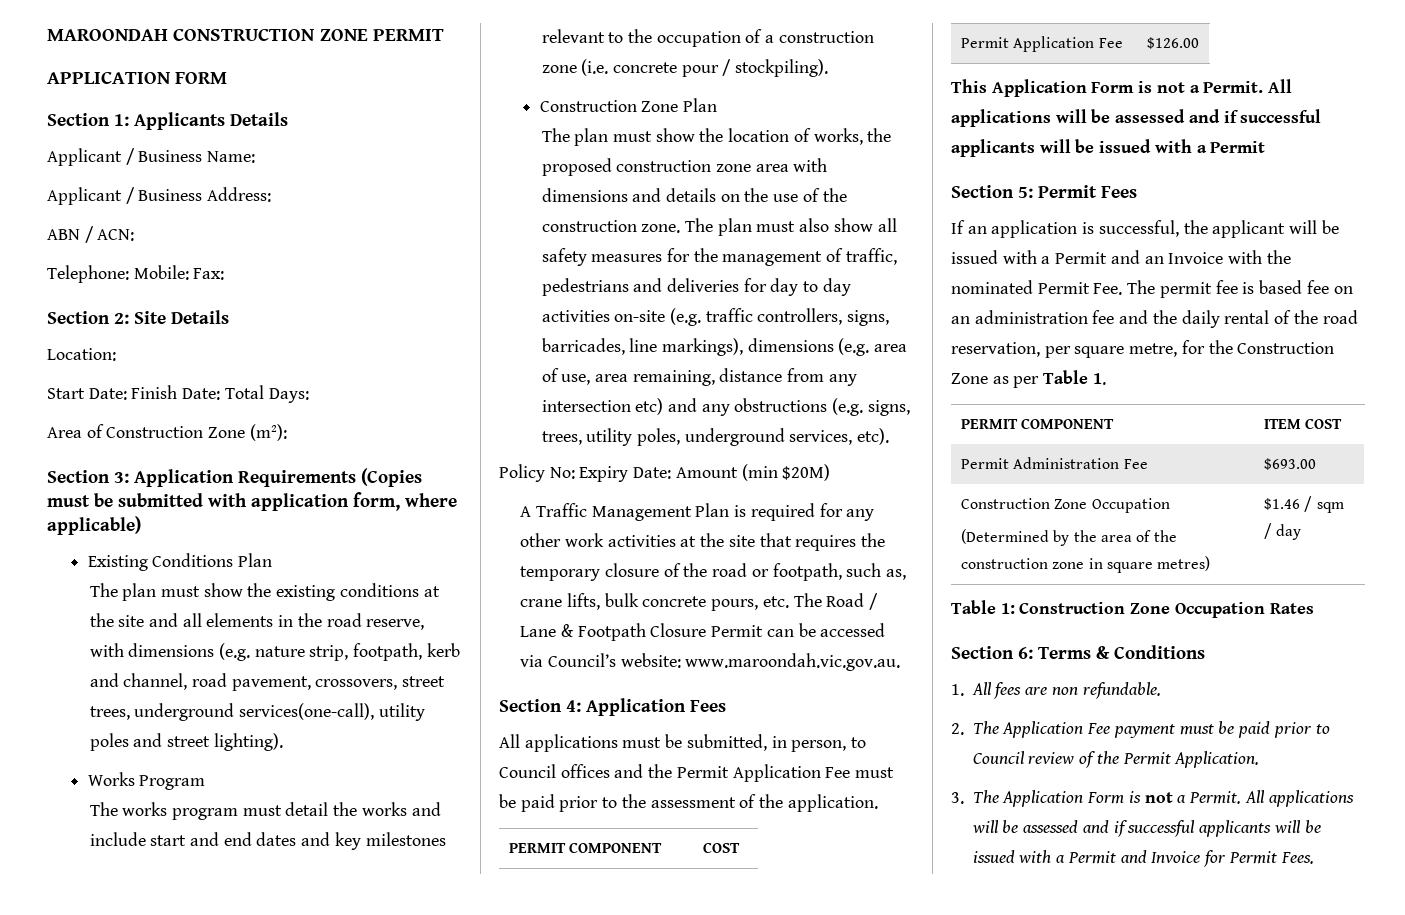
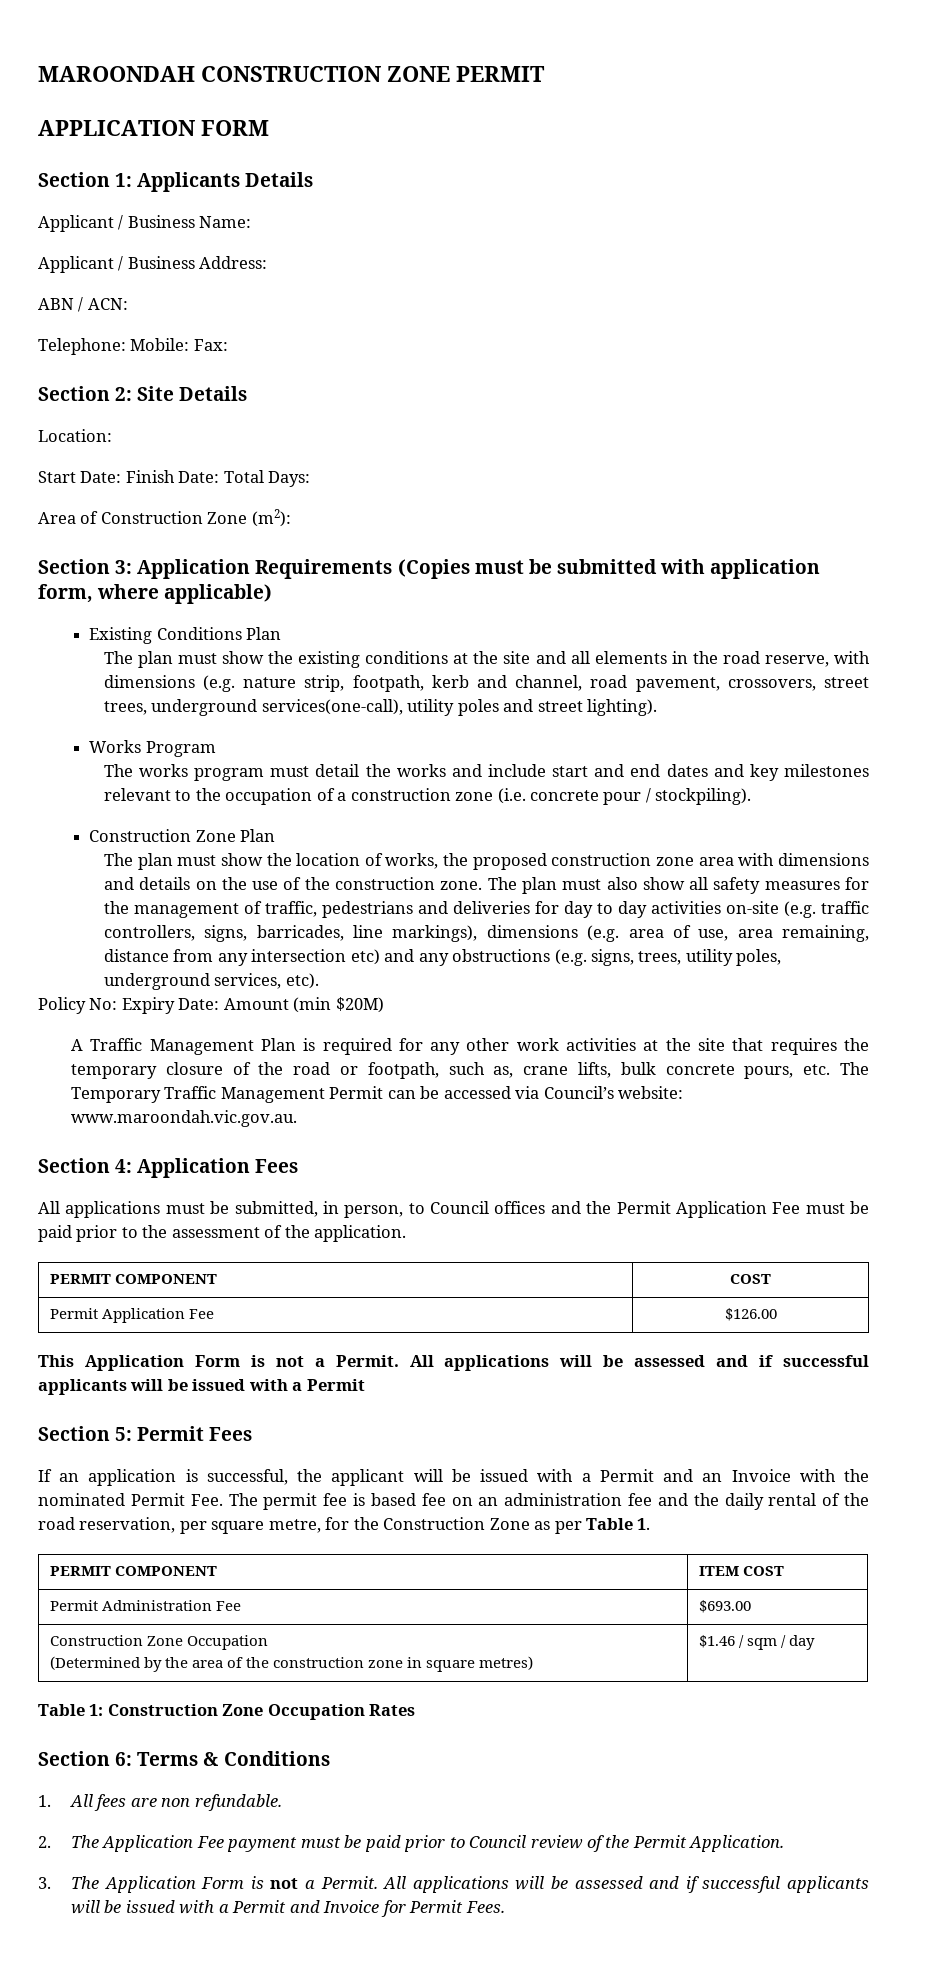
[826,593,879,610] [520,623,707,641] Road / Lane & Footpath Closure -> [70,1086,325,1103] Temporary Traffic Management

